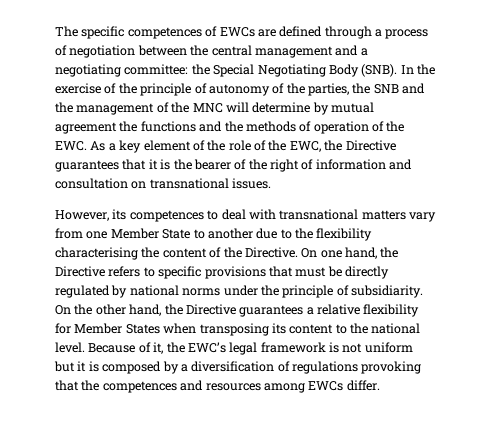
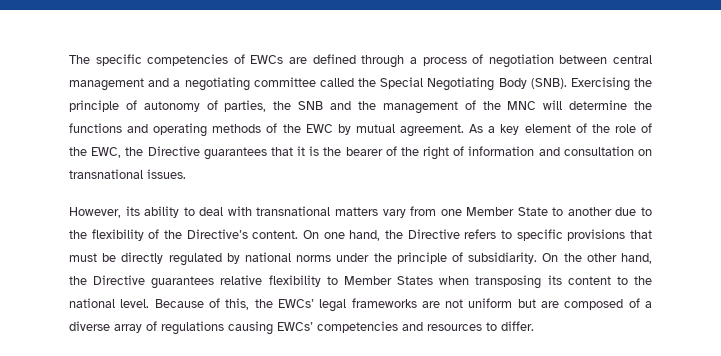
[127,27,202,39] competences -> [147,54,229,66] competencies
[190,45,209,56] the -> (608, 59) none
[124,64,189,75] committee: -> [253,77,354,87] committee called
[400,64,435,75] [55,83,117,94] In the exercise of -> [570,77,630,91] Exercising
[286,83,305,94] the -> (218, 105) none
[312,102,374,115] [55,122,117,134] by mutual agreement -> (628, 105) none
[224,121,243,132] the -> [153,123,208,137] operating
[313,121,405,134] [55,141,87,151] operation of the EWC. -> [282,124,465,137] the EWC by mutual agreement.
[129,210,204,222] competences -> [144,206,180,218] ability
[55,247,298,260] characterising the content of the Directive. -> [148,229,299,239] of the Directive’s content.
[306,307,314,315] a -> (215, 282) none
[55,323,71,334] for -> [326,276,338,285] to
[153,342,413,355] [54,361,422,374] [55,380,344,393] it, the EWC’s legal framework is not uniform but it is composed by a diversification of regulations provoking that the competences and resources among EWCs -> [225,298,652,312] [69,321,497,335] this, the EWCs’ legal frameworks are not uniform but are composed of a diverse array of regulations causing EWCs’ competencies and resources to

